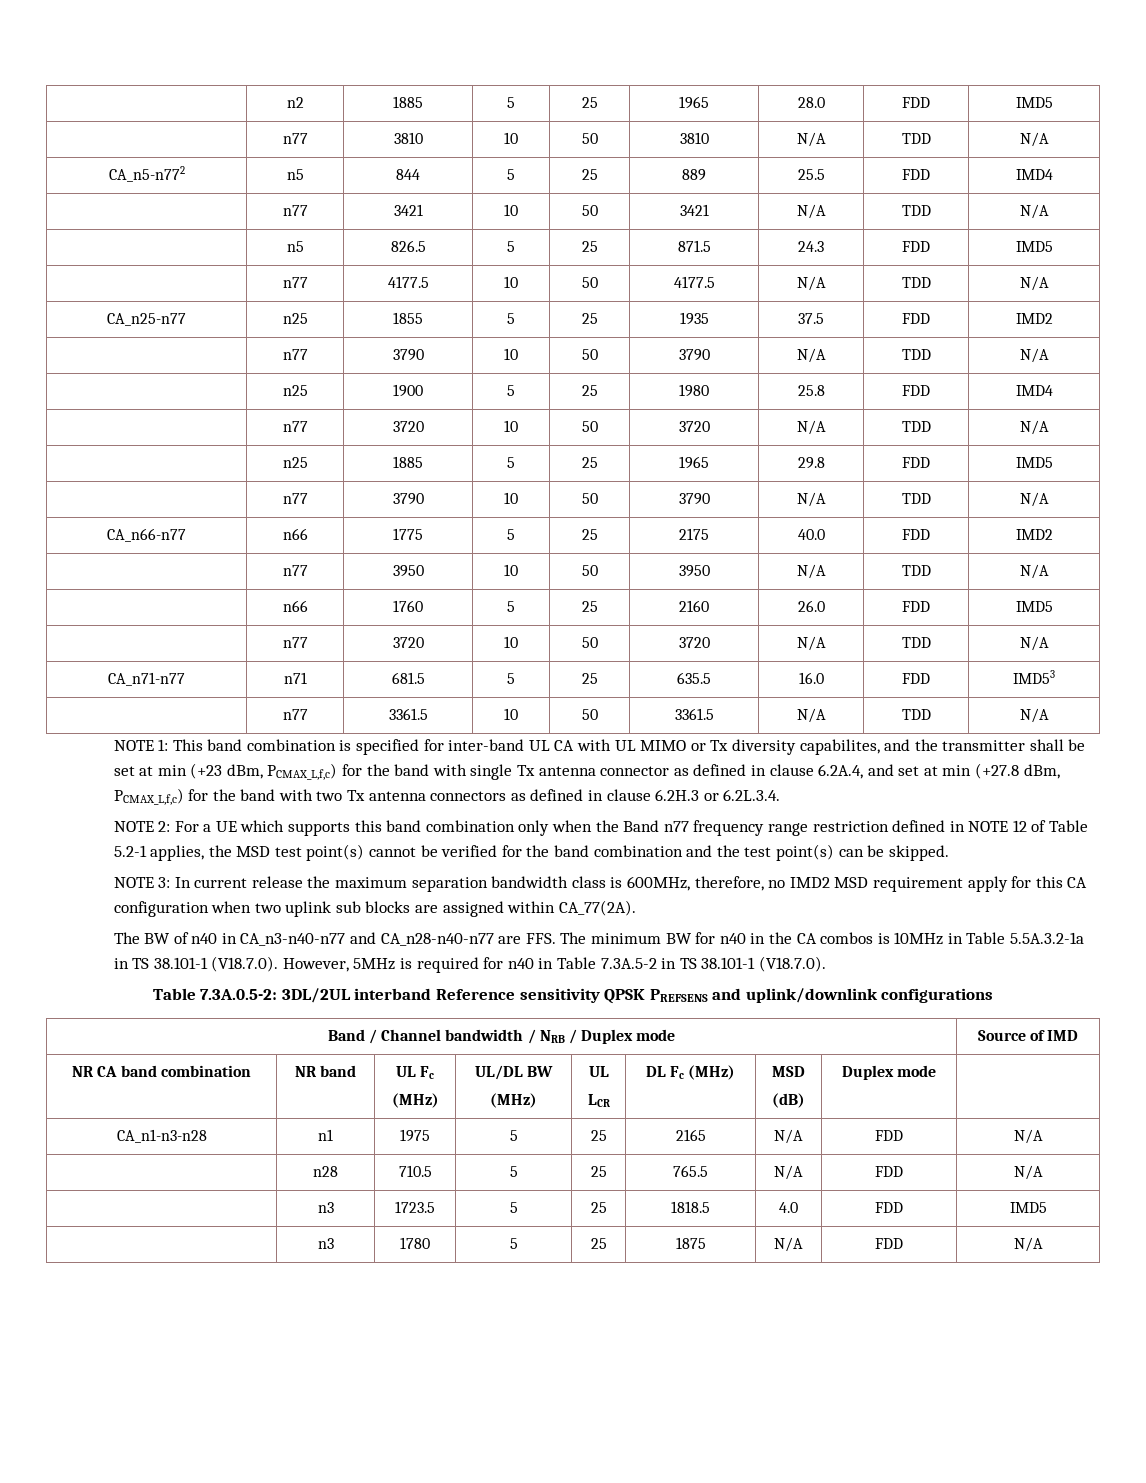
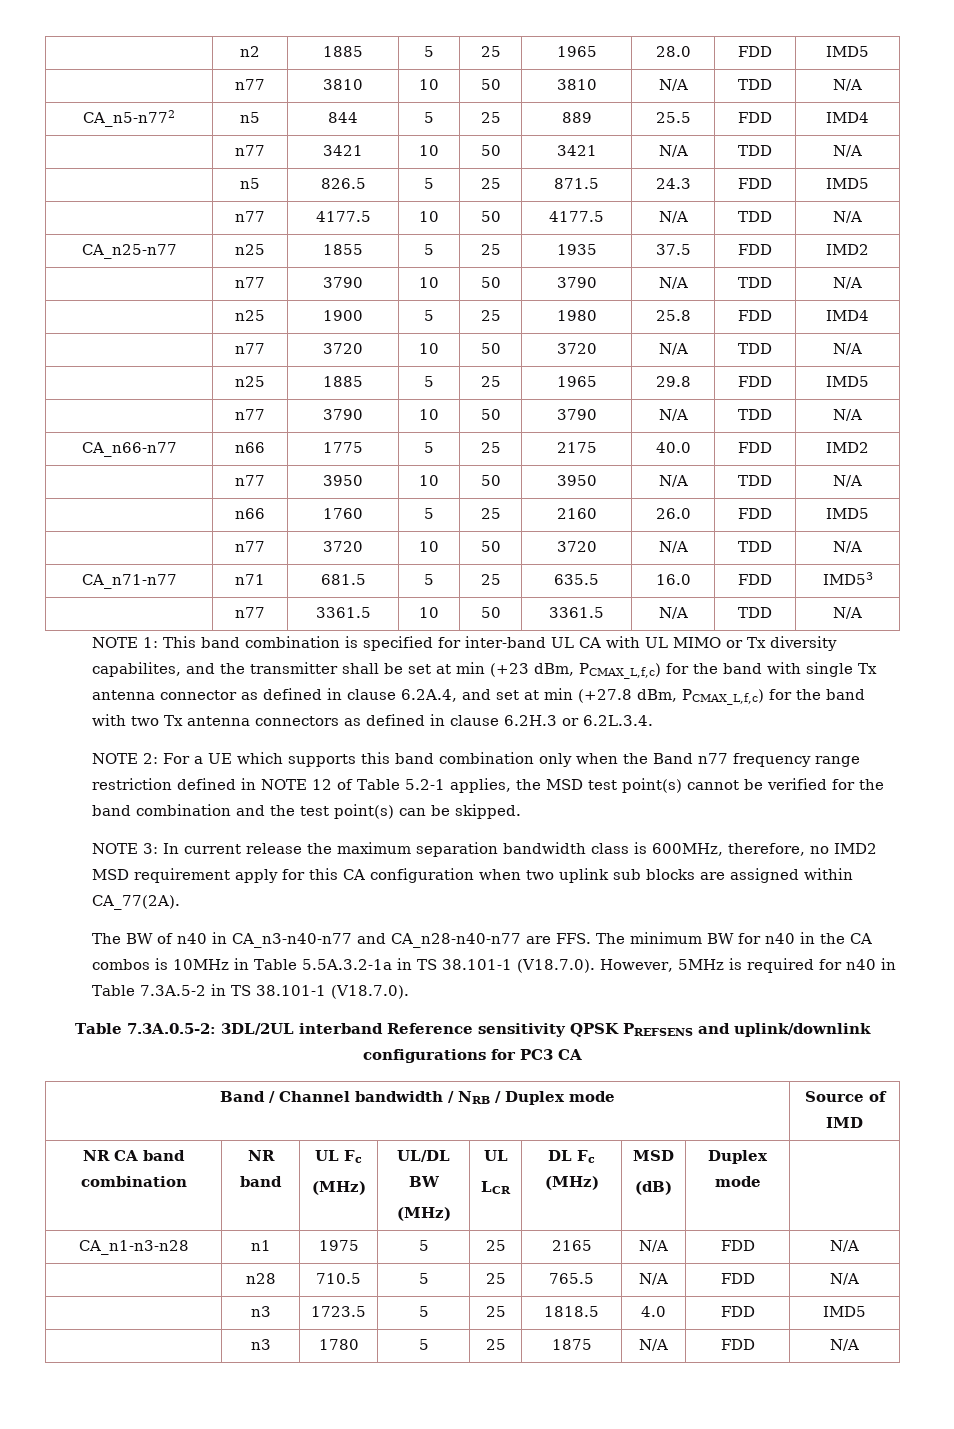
(994, 995) none -> [491,1049,582,1060] for PC3 CA

